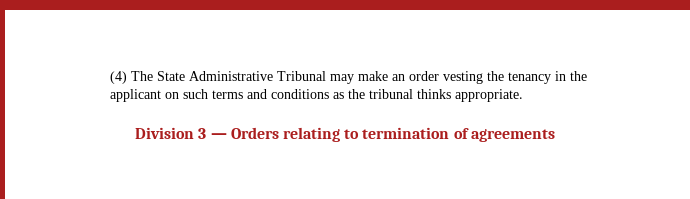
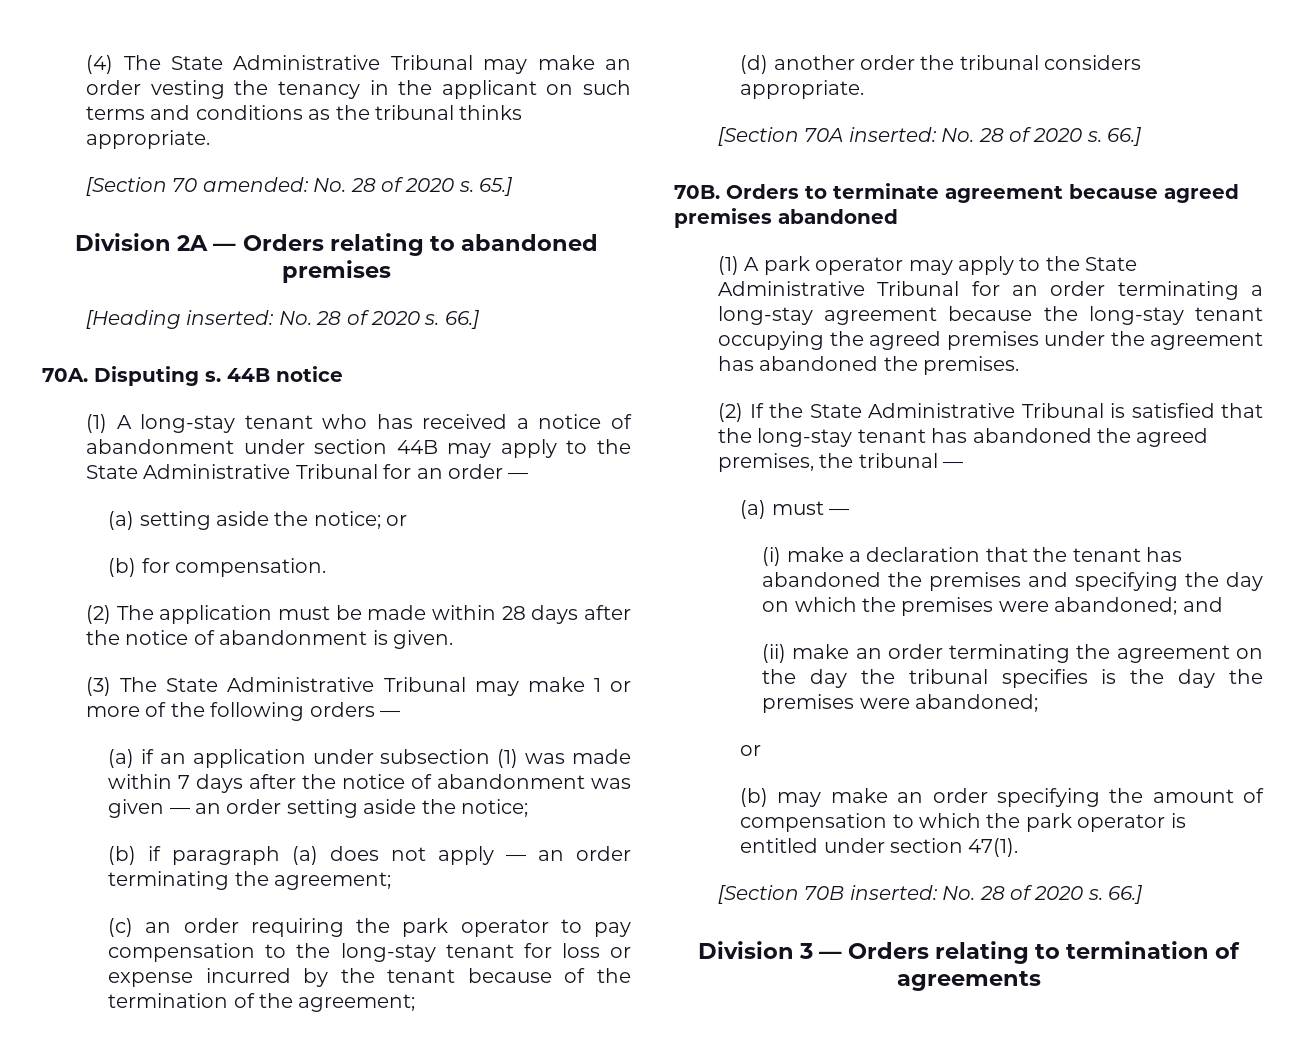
(523, 95) none -> [86,177,514,196] [75,233,598,256] [282,260,391,283] [86,310,480,329] [42,366,343,386] [86,414,632,433] [86,439,632,458] [86,464,529,479] [108,511,408,530] [108,558,326,577] [86,605,631,624] [86,630,454,649] [86,677,631,696] [86,702,401,721] [108,749,631,768] [108,774,631,793] [108,799,528,818] [108,846,631,865] [108,871,391,890] [108,918,631,937] [108,943,631,962] [108,968,631,987] [108,993,416,1012] [740,55,1142,74] [740,80,865,99] [718,127,1143,146] [674,183,1239,203] [674,208,898,228] [718,256,1138,275] [718,281,1263,300] [718,306,1263,325] [718,331,1263,350] [718,356,1020,375] [718,403,1263,422] [718,428,1209,447] [718,453,964,472] [740,500,849,519] [762,547,1182,566] [762,572,1263,591] [762,597,1223,616] [762,644,1263,663] [762,669,1263,688] [762,694,1038,713] [740,745,762,756] [740,788,1264,807] [740,813,1186,832] [740,838,1019,857] [718,885,1144,904] // [Section 70 amended: No. 28 of 2020 s. 65.] // Division 2A — Orders relating to abandoned premises // [Heading inserted: No. 28 of 2020 s. 66.] // 70A. Disputing s. 44B notice // (1) A long-stay tenant who has received a notice of abandonment under section 44B may apply to the State Administrative Tribunal for an order — // (a) setting aside the notice; or // (b) for compensation. // (2) The application must be made within 28 days after the notice of abandonment is given. // (3) The State Administrative Tribunal may make 1 or more of the following orders — // (a) if an application under subsection (1) was made within 7 days after the notice of abandonment was given — an order setting aside the notice; // (b) if paragraph (a) does not apply — an order terminating the agreement; // (c) an order requiring the park operator to pay compensation to the long-stay tenant for loss or expense incurred by the tenant because of the termination of the agreement; // (d) another order the tribunal considers appropriate. // [Section 70A inserted: No. 28 of 2020 s. 66.] // 70B. Orders to terminate agreement because agreed premises abandoned // (1) A park operator may apply to the State Administrative Tribunal for an order terminating a long-stay agreement because the long-stay tenant occupying the agreed premises under the agreement has abandoned the premises. // (2) If the State Administrative Tribunal is satisfied that the long-stay tenant has abandoned the agreed premises, the tribunal — // (a) must — // (i) make a declaration that the tenant has abandoned the premises and specifying the day on which the premises were abandoned; and // (ii) make an order terminating the agreement on the day the tribunal specifies is the day the premises were abandoned; // or // (b) may make an order specifying the amount of compensation to which the park operator is entitled under section 47(1). // [Section 70B inserted: No. 28 of 2020 s. 66.]

